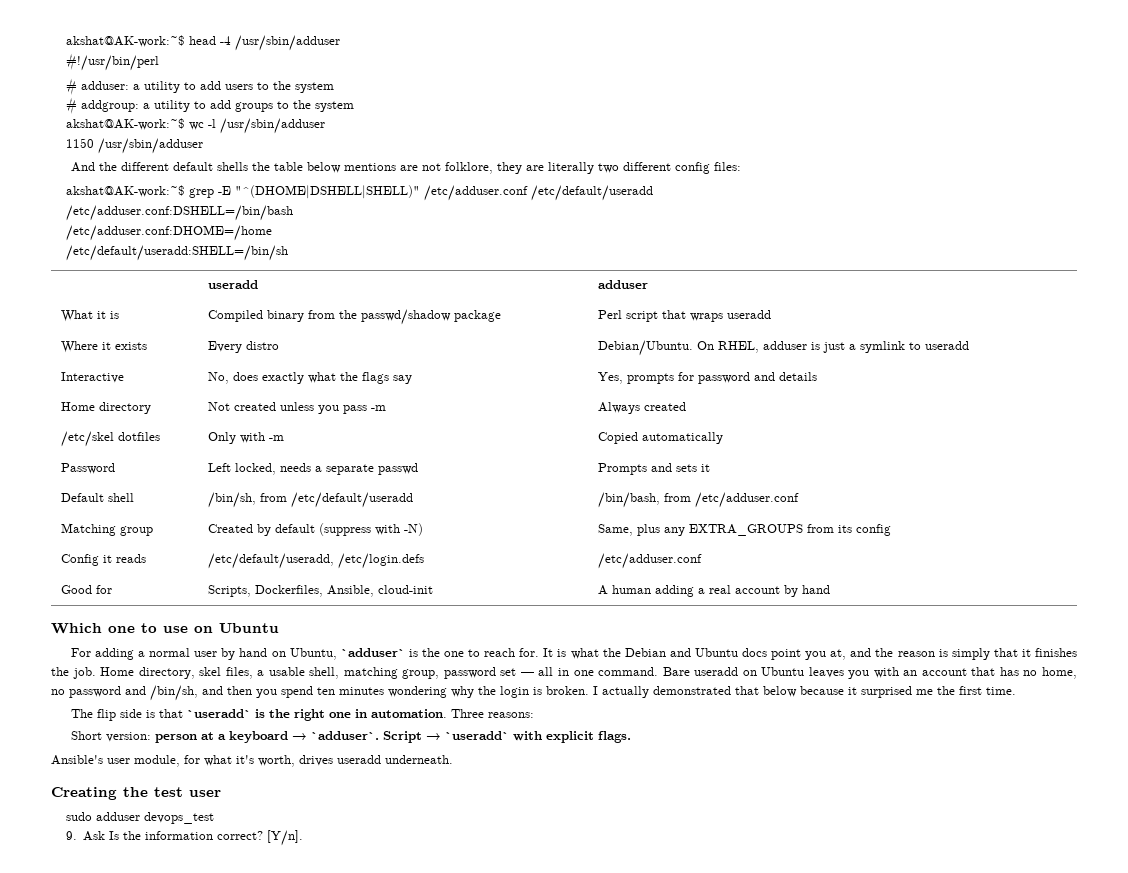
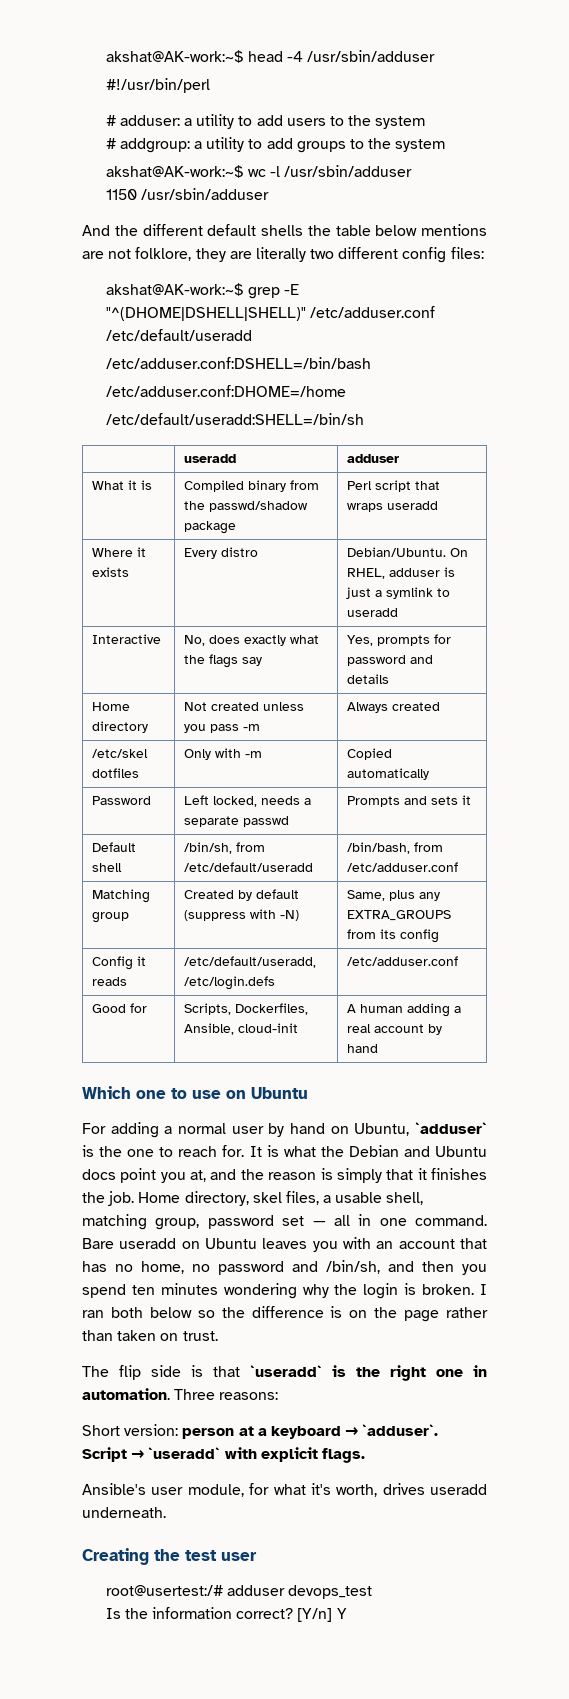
[602,686,1016,698] actually demonstrated that below because it surprised me the first time. -> [82,1306,488,1322] [82,1330,218,1341] ran both below so the difference is on the page rather than taken on trust.
[65,812,92,821] sudo -> [105,1585,223,1596] root@usertest:/#
[65,831,106,841] 9. Ask -> (373, 1592) none
[267,830,304,846] [Y/n]. -> [297,1608,347,1622] [Y/n] Y

